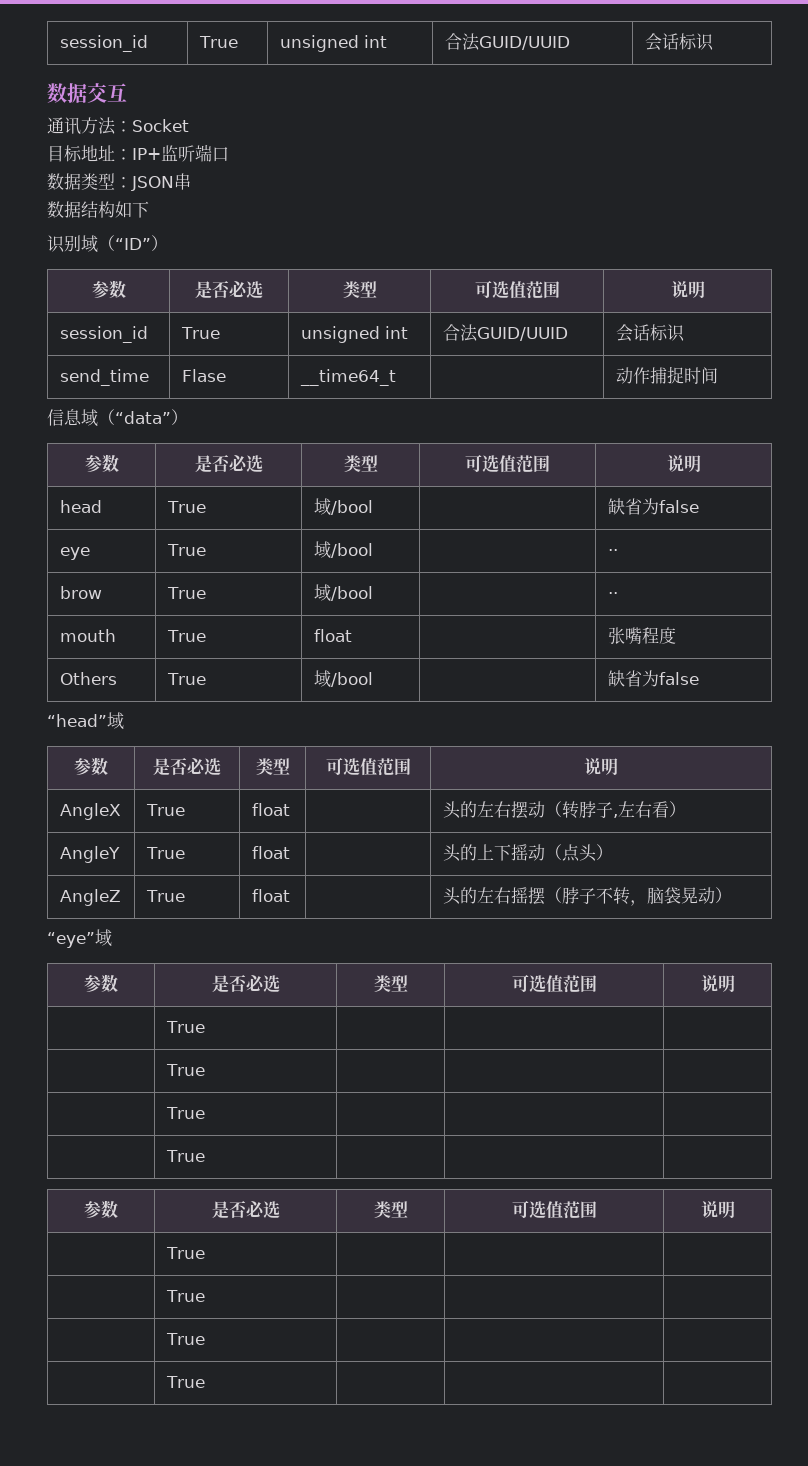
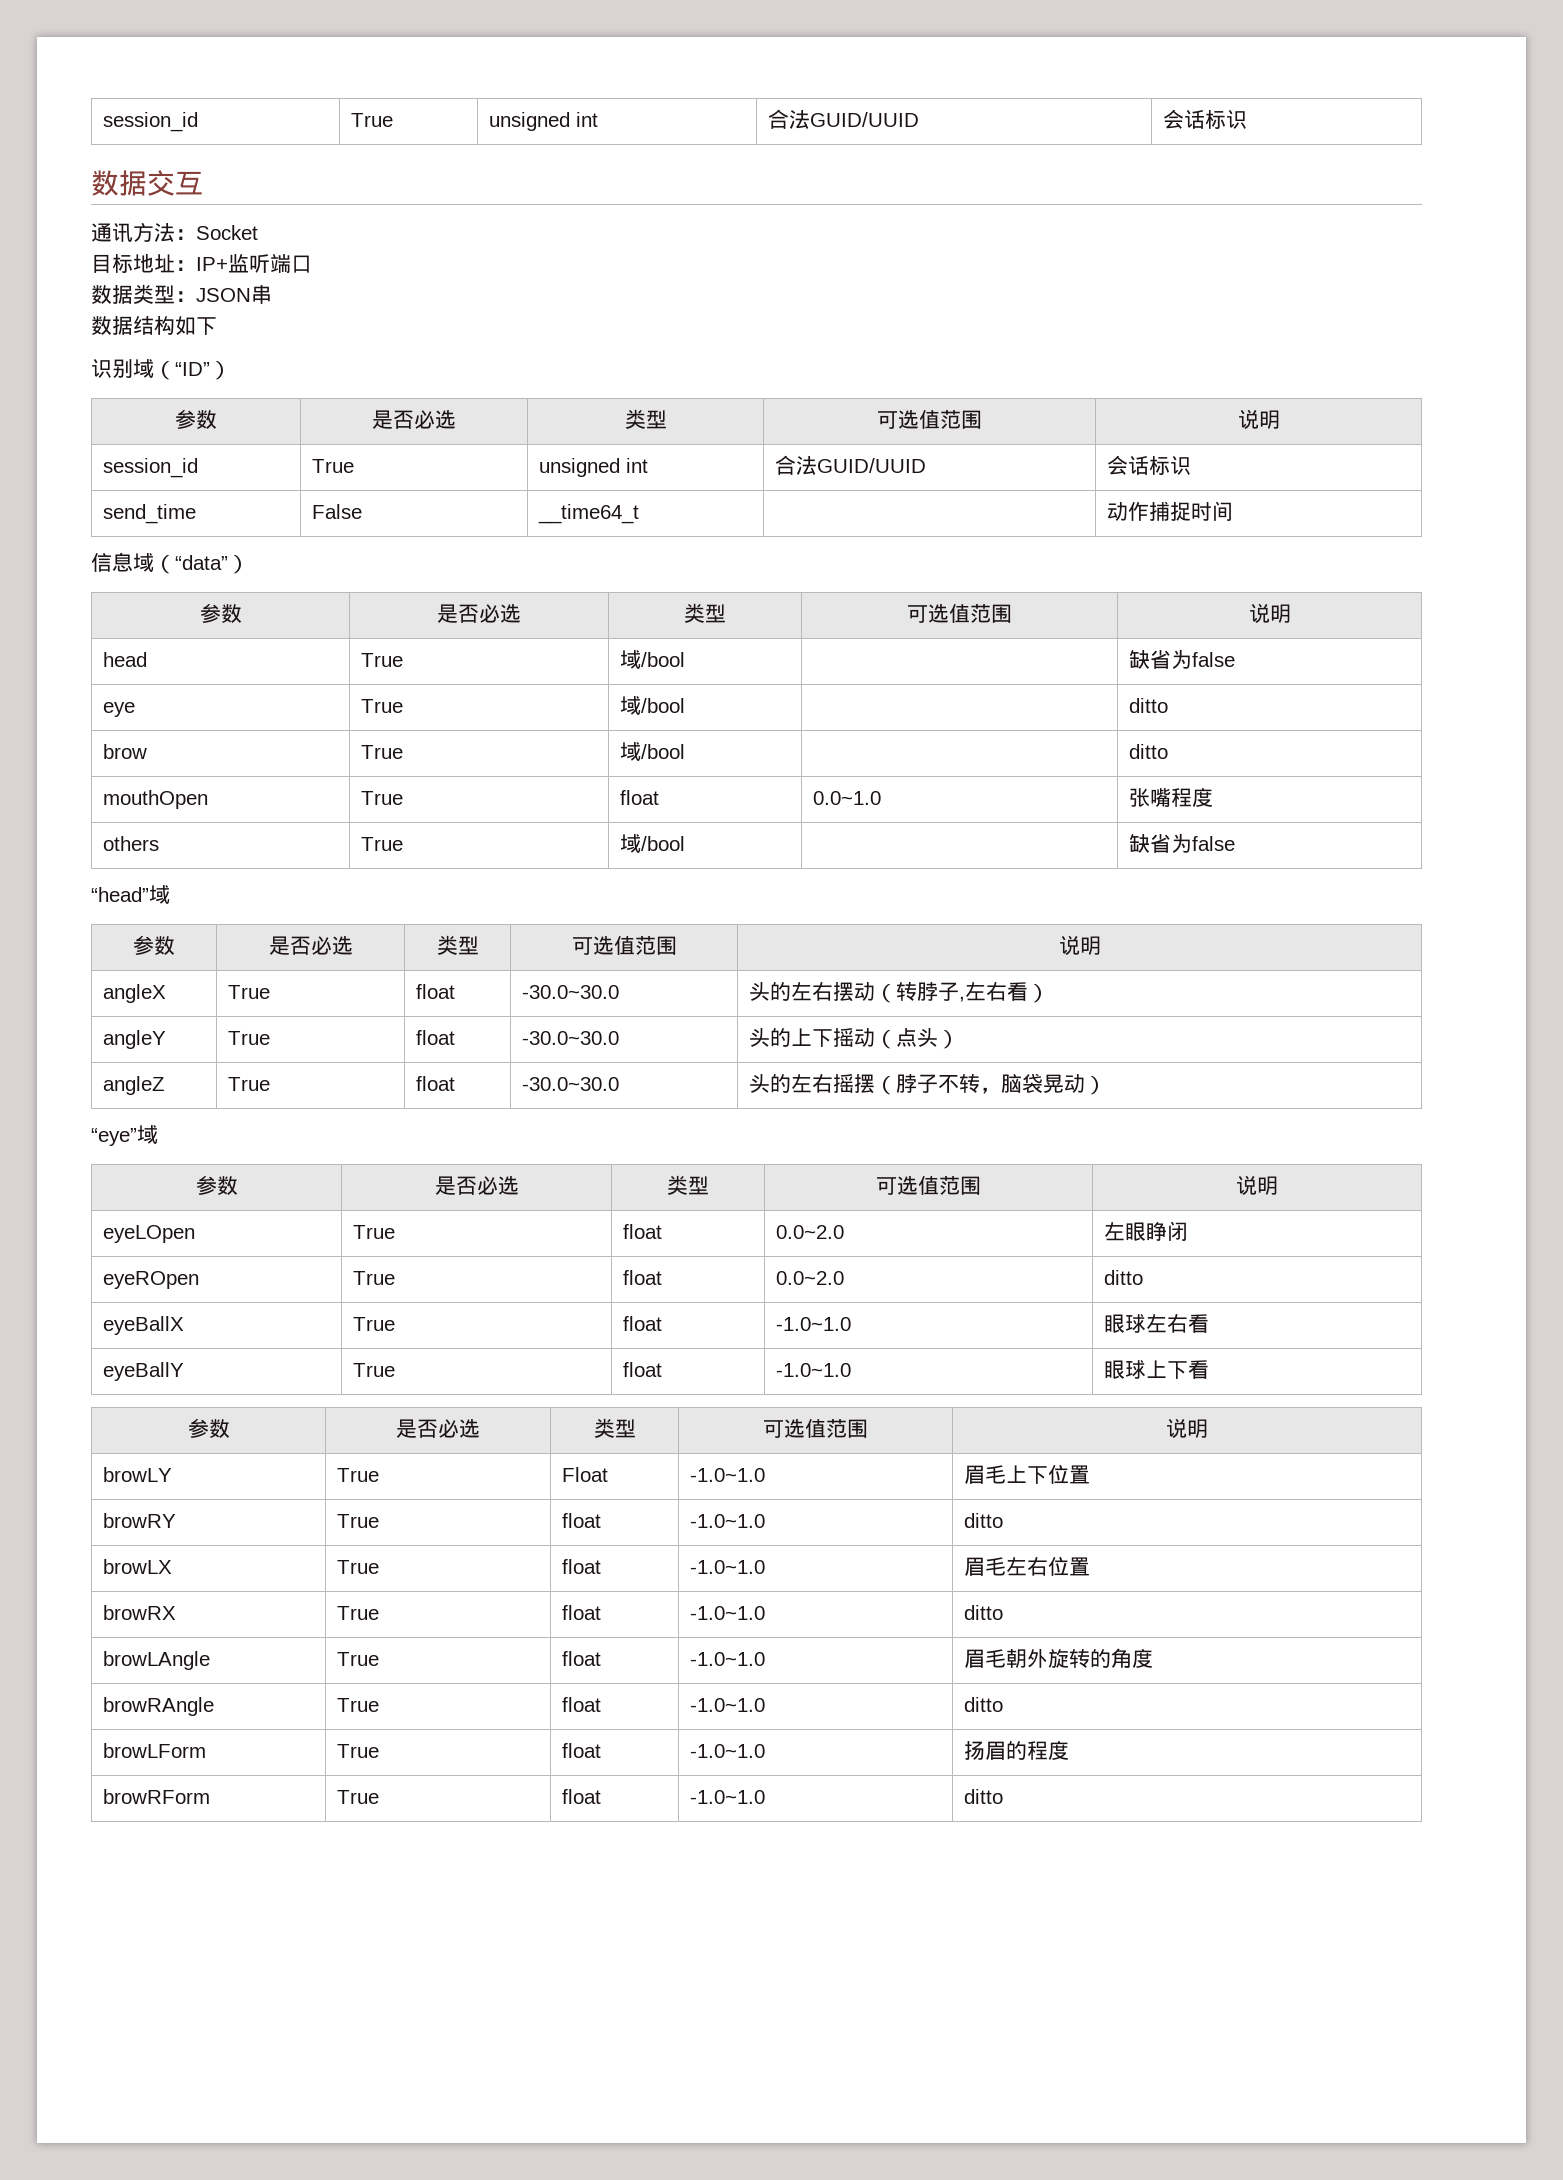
[181,369,226,382] Flase -> [311,504,362,519] False
[607,549,618,556] ·· -> [1128,698,1168,713] ditto
[607,592,618,599] [59,629,116,642] [166,630,206,642] [313,629,352,642] ·· // mouth | True | float | -> [1128,744,1168,759] [102,790,208,809] [360,791,403,805] [619,790,659,805] [812,791,881,805] ditto // mouthOpen | True | float | 0.0~1.0
[59,672,117,685] Others -> [102,836,159,851] others
[59,803,121,820] [145,804,185,816] [251,803,290,816] AngleX | True | float | -> [102,984,166,1003] [227,985,270,999] [415,984,455,999] [521,985,619,999] angleX | True | float | -30.0~30.0
[59,846,120,863] [145,847,185,859] [251,846,290,859] AngleY | True | float | -> [102,1030,166,1049] [227,1031,270,1045] [415,1030,455,1045] [521,1031,619,1045] angleY | True | float | -30.0~30.0
[59,889,121,906] [145,890,185,902] [251,889,290,902] AngleZ | True | float | -> [102,1076,165,1095] [227,1077,270,1091] [415,1076,455,1091] [521,1077,619,1091] angleZ | True | float | -30.0~30.0
[165,1021,205,1033] [165,1064,205,1076] [165,1107,205,1119] [165,1150,205,1162] [84,1200,118,1219] [211,1200,280,1219] [373,1201,408,1218] [511,1200,597,1219] [700,1201,735,1218] [165,1247,205,1259] [165,1290,205,1302] [165,1333,205,1345] [165,1376,205,1388] | True | | | // | True | | | // | True | | | // | True | | | // 参数 | 是否必选 | 类型 | 可选值范围 | 说明 // | True | | | // | True | | | // | True | | | // | True | | | -> [102,1225,195,1243] [352,1225,395,1239] [622,1224,662,1239] [775,1225,844,1239] [1103,1221,1188,1241] [102,1271,199,1289] [352,1271,395,1285] [622,1270,662,1285] [775,1271,844,1285] [1103,1270,1143,1285] [102,1316,184,1335] [352,1317,395,1331] [622,1316,662,1331] [775,1317,851,1331] [1103,1314,1209,1333] [102,1362,184,1381] [352,1363,395,1377] [622,1362,662,1377] [775,1363,851,1377] [1103,1360,1209,1379] [187,1418,230,1438] [396,1419,480,1438] [593,1418,636,1438] [763,1419,868,1438] [1166,1418,1208,1438] [102,1467,172,1482] [336,1468,379,1482] [561,1467,608,1482] [689,1468,765,1482] [963,1464,1090,1484] [102,1513,176,1528] [336,1514,379,1528] [561,1513,601,1528] [689,1514,765,1528] [963,1513,1003,1528] [102,1559,172,1574] [336,1560,379,1574] [561,1559,601,1574] [689,1560,765,1574] [963,1556,1090,1576] [102,1605,176,1620] [336,1606,379,1620] [561,1605,601,1620] [689,1606,765,1620] [963,1605,1003,1620] [102,1651,210,1670] [336,1652,379,1666] [561,1651,601,1666] [689,1652,765,1666] [963,1648,1153,1668] [102,1697,214,1716] [336,1698,379,1712] [561,1697,601,1712] [689,1698,765,1712] [963,1697,1003,1712] [102,1743,206,1758] [336,1744,379,1758] [561,1743,601,1758] [689,1744,765,1758] [963,1740,1069,1760] [102,1789,210,1804] [336,1790,379,1804] [561,1789,601,1804] [689,1790,765,1804] [963,1789,1003,1804] eyeLOpen | True | float | 0.0~2.0 | 左眼睁闭 // eyeROpen | True | float | 0.0~2.0 | ditto // eyeBallX | True | float | -1.0~1.0 | 眼球左右看 // eyeBallY | True | float | -1.0~1.0 | 眼球上下看 // 参数 | 是否必选 | 类型 | 可选值范围 | 说明 // browLY | True | Float | -1.0~1.0 | 眉毛上下位置 // browRY | True | float | -1.0~1.0 | ditto // browLX | True | float | -1.0~1.0 | 眉毛左右位置 // browRX | True | float | -1.0~1.0 | ditto // browLAngle | True | float | -1.0~1.0 | 眉毛朝外旋转的角度 // browRAngle | True | float | -1.0~1.0 | ditto // browLForm | True | float | -1.0~1.0 | 扬眉的程度 // browRForm | True | float | -1.0~1.0 | ditto

